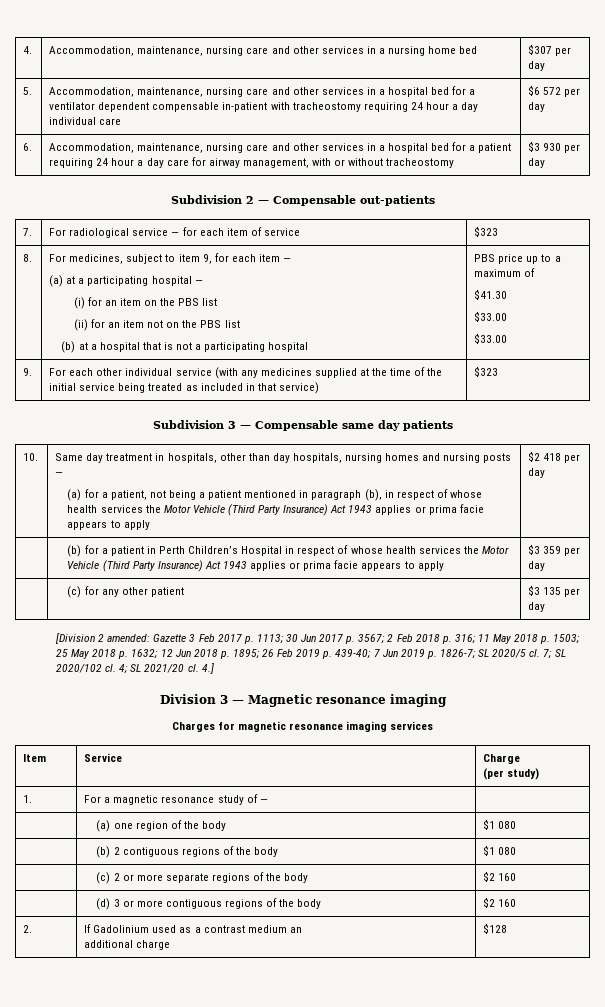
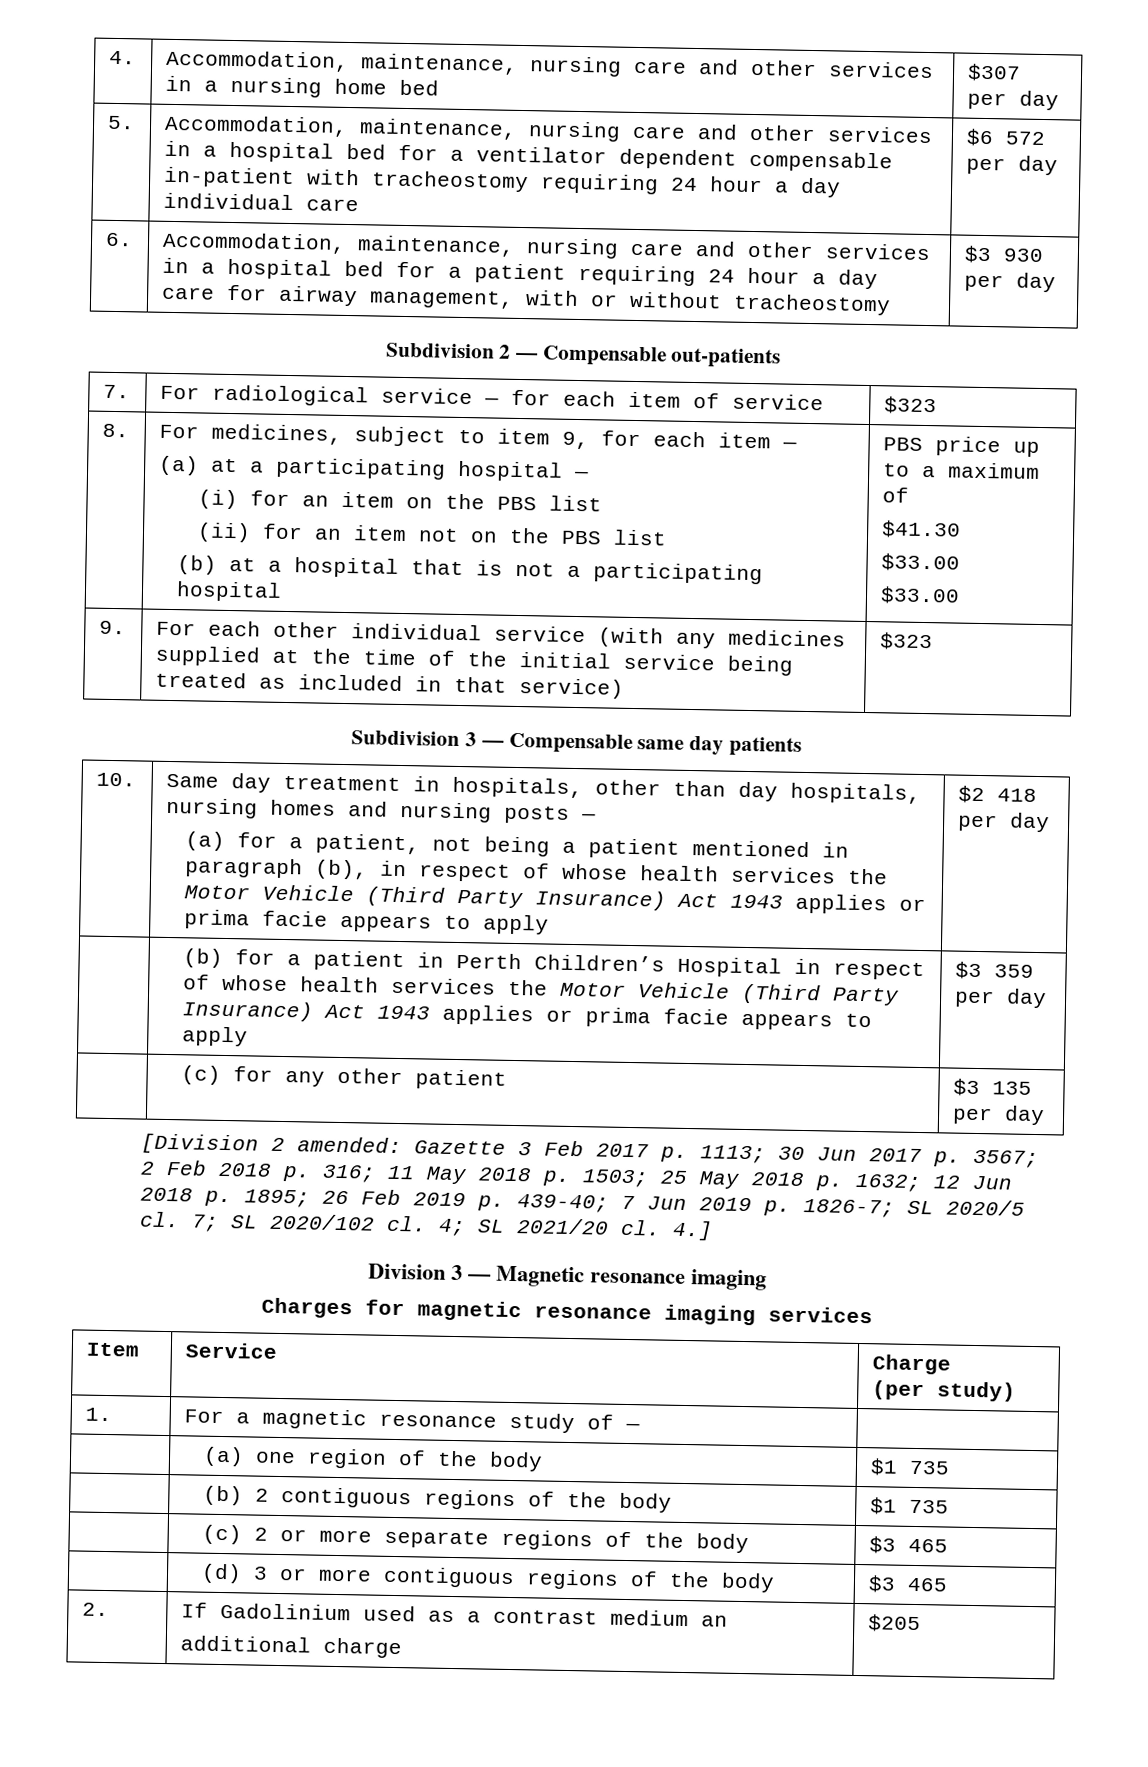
[498,821,517,829] 080 -> [909,1460,951,1475] 735
[498,847,517,855] 080 -> [909,1499,950,1514] 735
[483,871,517,882] $2 160 -> [869,1536,949,1554] $3 465
[483,897,517,908] $2 160 -> [868,1575,949,1593] $3 465
[483,923,508,934] $128 -> [868,1614,922,1633] $205

